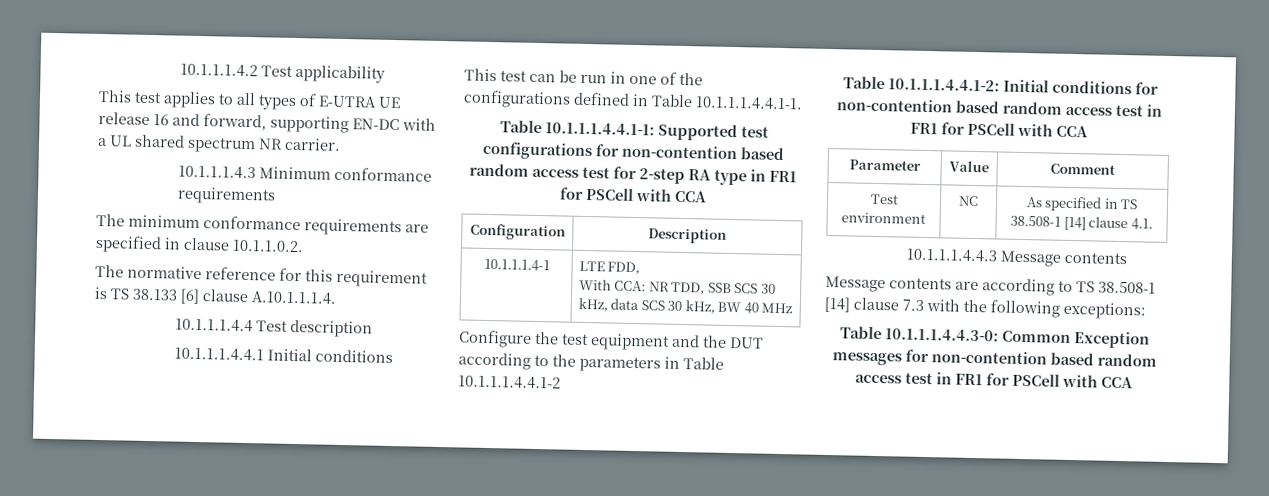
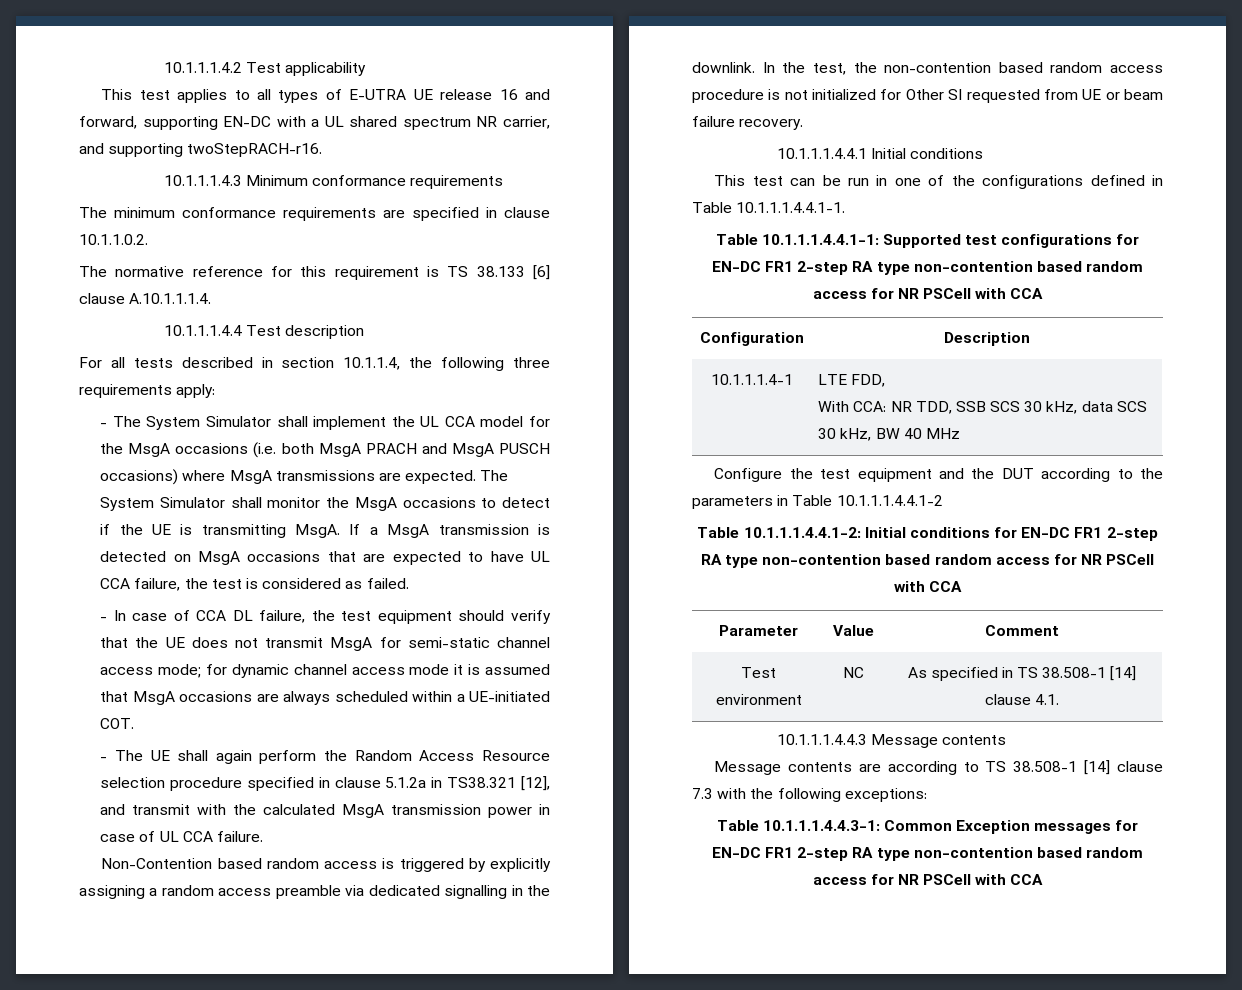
[284,137,341,151] carrier. -> [502,116,550,129] [79,143,323,157] carrier, and supporting twoStepRACH-r16.
(373, 328) none -> [79,357,550,371] [79,384,216,398] [100,416,550,430] [100,442,550,458] [100,469,509,485] [100,497,550,511] [100,524,550,538] [100,551,550,565] [100,578,409,591] [100,610,551,624] [100,637,550,651] [100,664,550,678] [100,691,550,705] [100,718,135,729] [100,750,550,764] [100,776,550,791] [100,804,550,818] [100,831,263,842] [101,858,551,872] [79,885,550,899] [692,62,1163,75] [692,89,1163,103] [692,116,804,130] // For all tests described in section 10.1.1.4, the following three requirements apply: // - The System Simulator shall implement the UL CCA model for the MsgA occasions (i.e. both MsgA PRACH and MsgA PUSCH occasions) where MsgA transmissions are expected. The System Simulator shall monitor the MsgA occasions to detect if the UE is transmitting MsgA. If a MsgA transmission is detected on MsgA occasions that are expected to have UL CCA failure, the test is considered as failed. // - In case of CCA DL failure, the test equipment should verify that the UE does not transmit MsgA for semi-static channel access mode; for dynamic channel access mode it is assumed that MsgA occasions are always scheduled within a UE-initiated COT. // - The UE shall again perform the Random Access Resource selection procedure specified in clause 5.1.2a in TS38.321 [12], and transmit with the calculated MsgA transmission power in case of UL CCA failure. // Non-Contention based random access is triggered by explicitly assigning a random access preamble via dedicated signalling in the downlink. In the test, the non-contention based random access procedure is not initialized for Other SI requested from UE or beam failure recovery.
[621,144,785,161] [469,163,797,186] [558,187,584,200] non-contention based random access test for 2-step RA type in FR1 for -> [711,261,1144,275] [812,288,919,299] EN-DC FR1 2-step RA type non-contention based random access for NR
[836,98,1163,117] [910,122,965,135] non-contention based random access test in FR1 for -> [1021,527,1158,541] [700,554,1103,568] EN-DC FR1 2-step RA type non-contention based random access for NR
[885,328,999,342] 10.1.1.1.4.4.3-0: -> [762,820,880,831] 10.1.1.1.4.4.3-1:
[930,350,1157,367] [855,372,1010,386] non-contention based random access test in FR1 for -> [711,847,1144,861] [812,874,919,885] EN-DC FR1 2-step RA type non-contention based random access for NR

